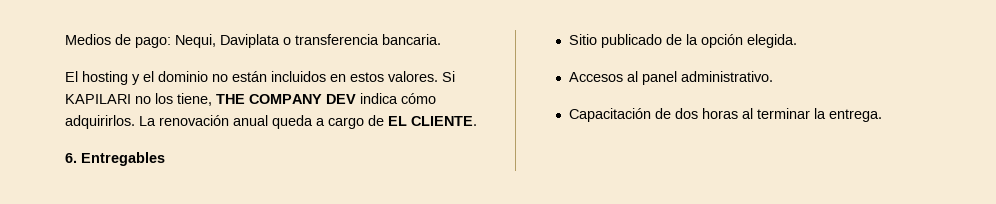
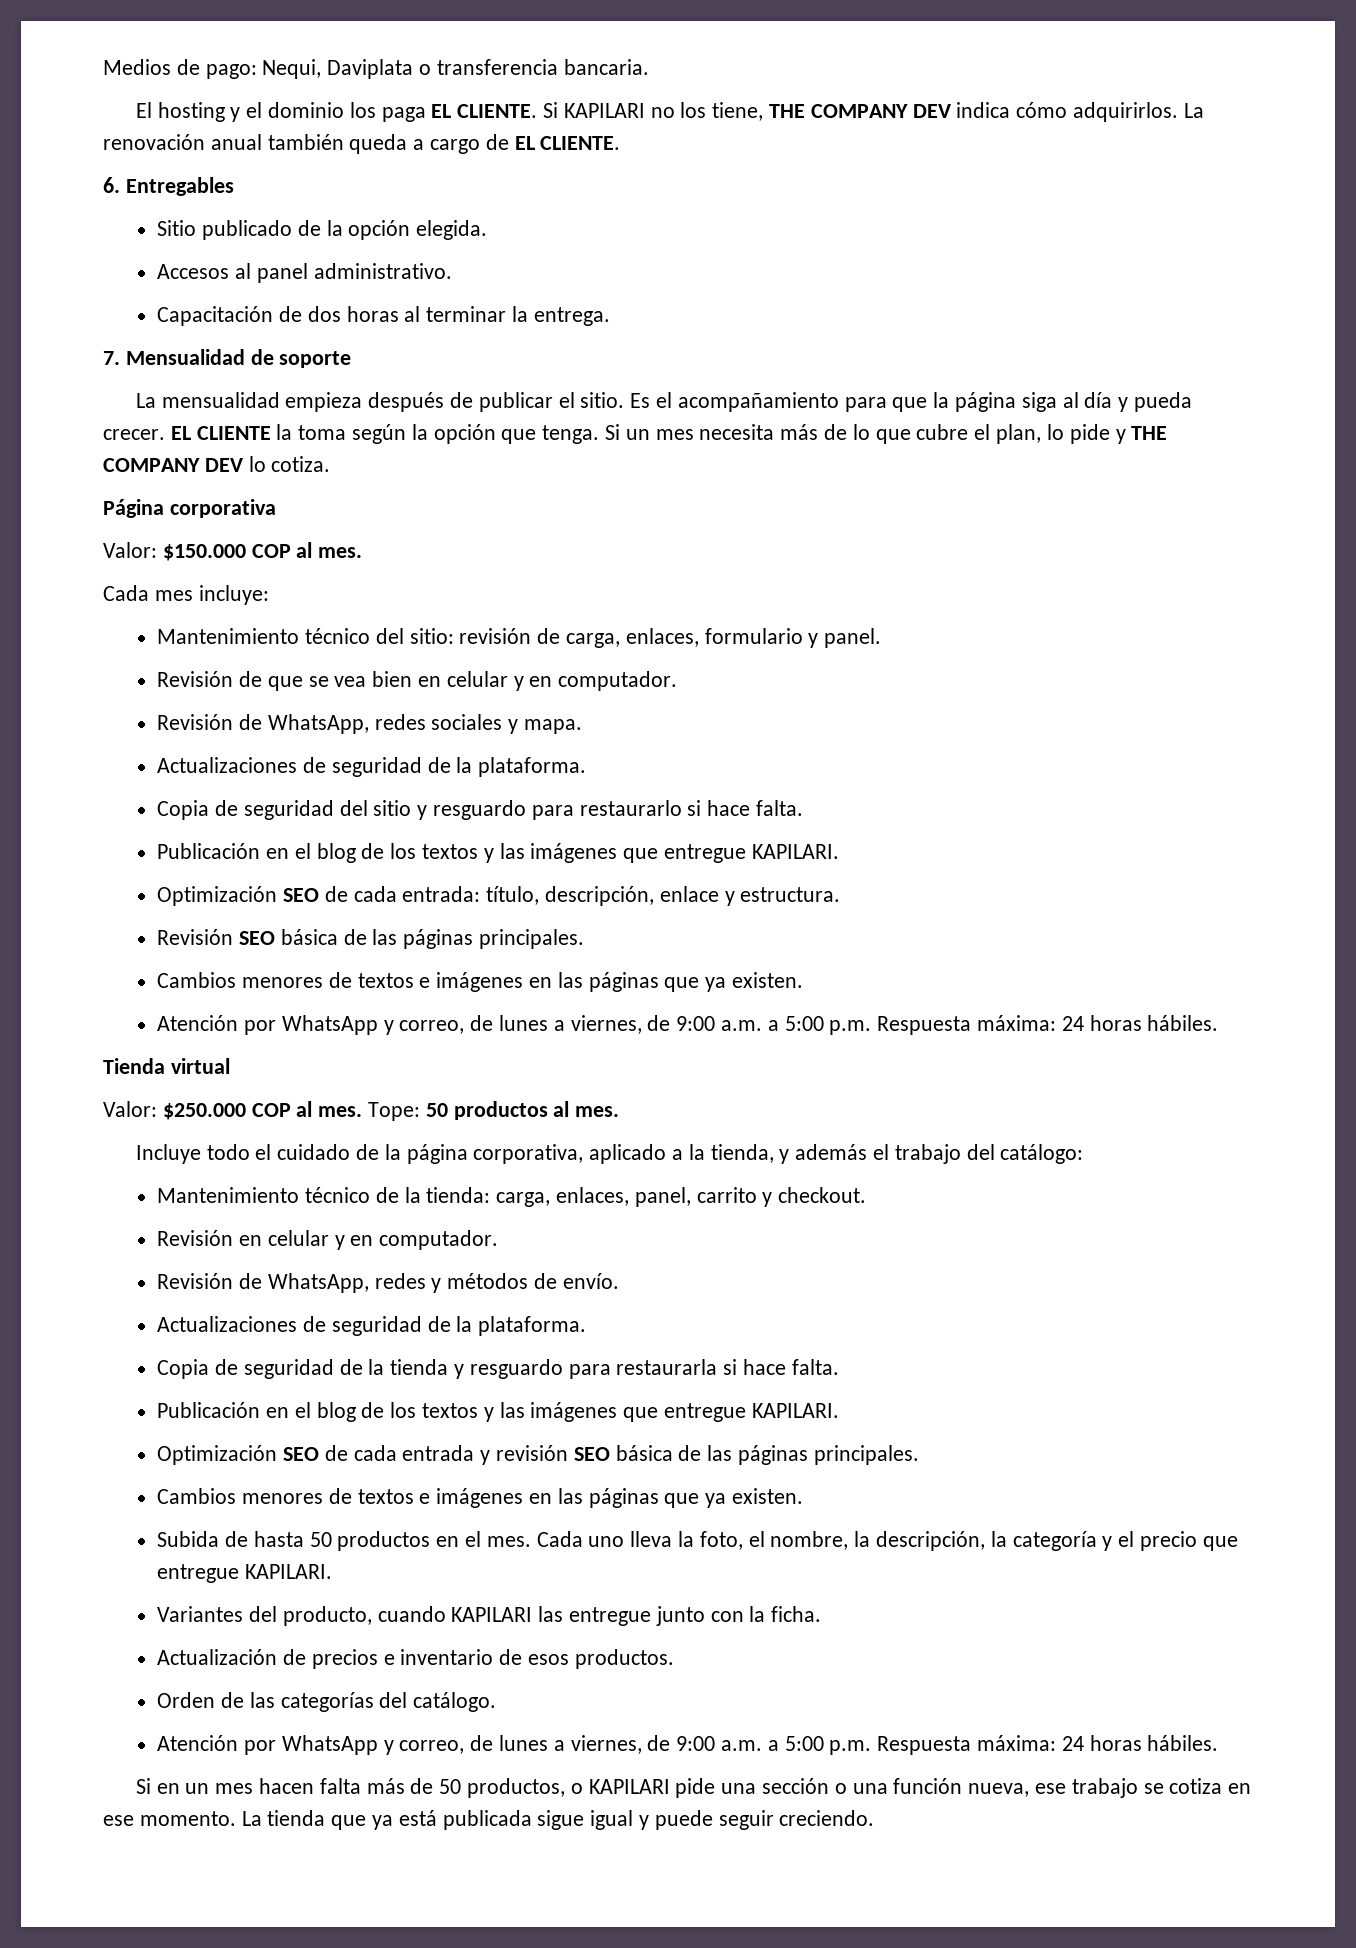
[212,71,438,82] no están incluidos en estos valores. -> [349,102,538,122] los paga EL CLIENTE.
(268, 120) none -> [267,134,344,150] también
(883, 115) none -> [103,349,352,368] [135,392,1192,412] [103,424,1168,444] [103,456,331,472] [103,499,276,518] [103,542,363,561] [103,585,269,605] [157,628,882,648] [157,671,678,691] [157,714,582,734] [157,757,587,777] [157,800,803,820] [157,843,839,863] [157,886,841,906] [157,929,584,949] [157,972,803,992] [157,1015,1219,1035] [103,1058,230,1074] [103,1101,620,1121] [135,1144,1084,1164] [157,1187,867,1207] [157,1230,499,1250] [157,1273,619,1293] [157,1316,587,1336] [157,1359,839,1379] [157,1402,839,1422] [157,1445,919,1465] [157,1488,803,1508] [157,1531,1238,1551] [157,1564,332,1583] [157,1606,822,1626] [157,1649,674,1669] [157,1692,497,1712] [157,1735,1219,1755] [135,1778,1252,1798] [103,1810,875,1830] // 7. Mensualidad de soporte // La mensualidad empieza después de publicar el sitio. Es el acompañamiento para que la página siga al día y pueda crecer. EL CLIENTE la toma según la opción que tenga. Si un mes necesita más de lo que cubre el plan, lo pide y THE COMPANY DEV lo cotiza. // Página corporativa // Valor: $150.000 COP al mes. // Cada mes incluye: // Mantenimiento técnico del sitio: revisión de carga, enlaces, formulario y panel. // Revisión de que se vea bien en celular y en computador. // Revisión de WhatsApp, redes sociales y mapa. // Actualizaciones de seguridad de la plataforma. // Copia de seguridad del sitio y resguardo para restaurarlo si hace falta. // Publicación en el blog de los textos y las imágenes que entregue KAPILARI. // Optimización SEO de cada entrada: título, descripción, enlace y estructura. // Revisión SEO básica de las páginas principales. // Cambios menores de textos e imágenes en las páginas que ya existen. // Atención por WhatsApp y correo, de lunes a viernes, de 9:00 a.m. a 5:00 p.m. Respuesta máxima: 24 horas hábiles. // Tienda virtual // Valor: $250.000 COP al mes. Tope: 50 productos al mes. // Incluye todo el cuidado de la página corporativa, aplicado a la tienda, y además el trabajo del catálogo: // Mantenimiento técnico de la tienda: carga, enlaces, panel, carrito y checkout. // Revisión en celular y en computador. // Revisión de WhatsApp, redes y métodos de envío. // Actualizaciones de seguridad de la plataforma. // Copia de seguridad de la tienda y resguardo para restaurarla si hace falta. // Publicación en el blog de los textos y las imágenes que entregue KAPILARI. // Optimización SEO de cada entrada y revisión SEO básica de las páginas principales. // Cambios menores de textos e imágenes en las páginas que ya existen. // Subida de hasta 50 productos en el mes. Cada uno lleva la foto, el nombre, la descripción, la categoría y el precio que entregue KAPILARI. // Variantes del producto, cuando KAPILARI las entregue junto con la ficha. // Actualización de precios e inventario de esos productos. // Orden de las categorías del catálogo. // Atención por WhatsApp y correo, de lunes a viernes, de 9:00 a.m. a 5:00 p.m. Respuesta máxima: 24 horas hábiles. // Si en un mes hacen falta más de 50 productos, o KAPILARI pide una sección o una función nueva, ese trabajo se cotiza en ese momento. La tienda que ya está publicada sigue igual y puede seguir creciendo.

